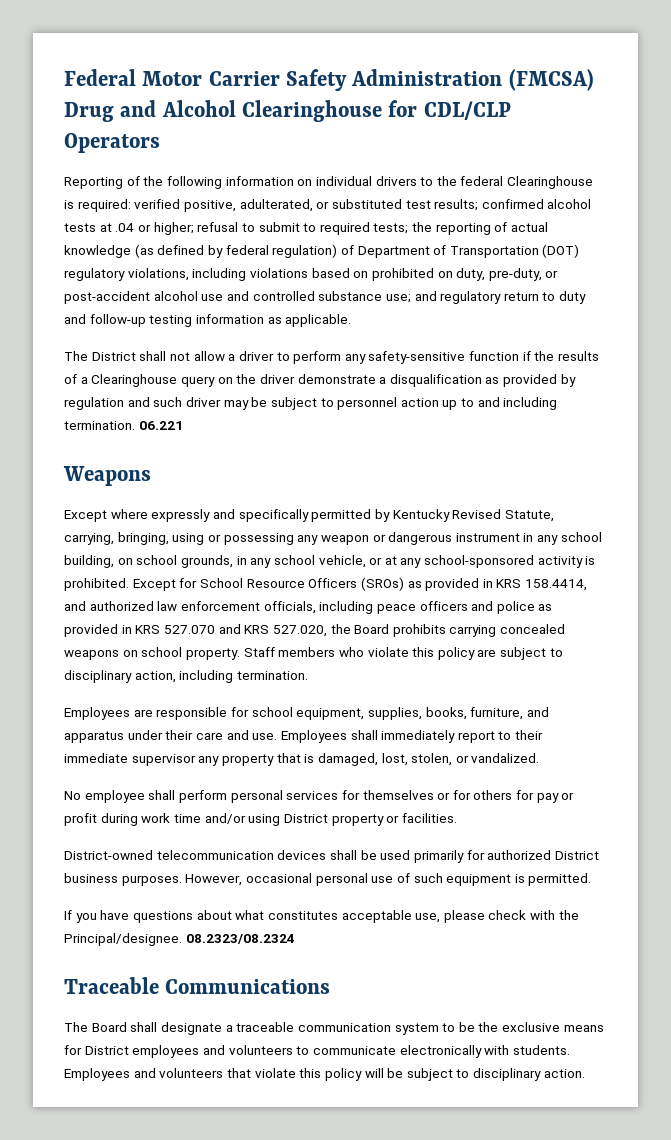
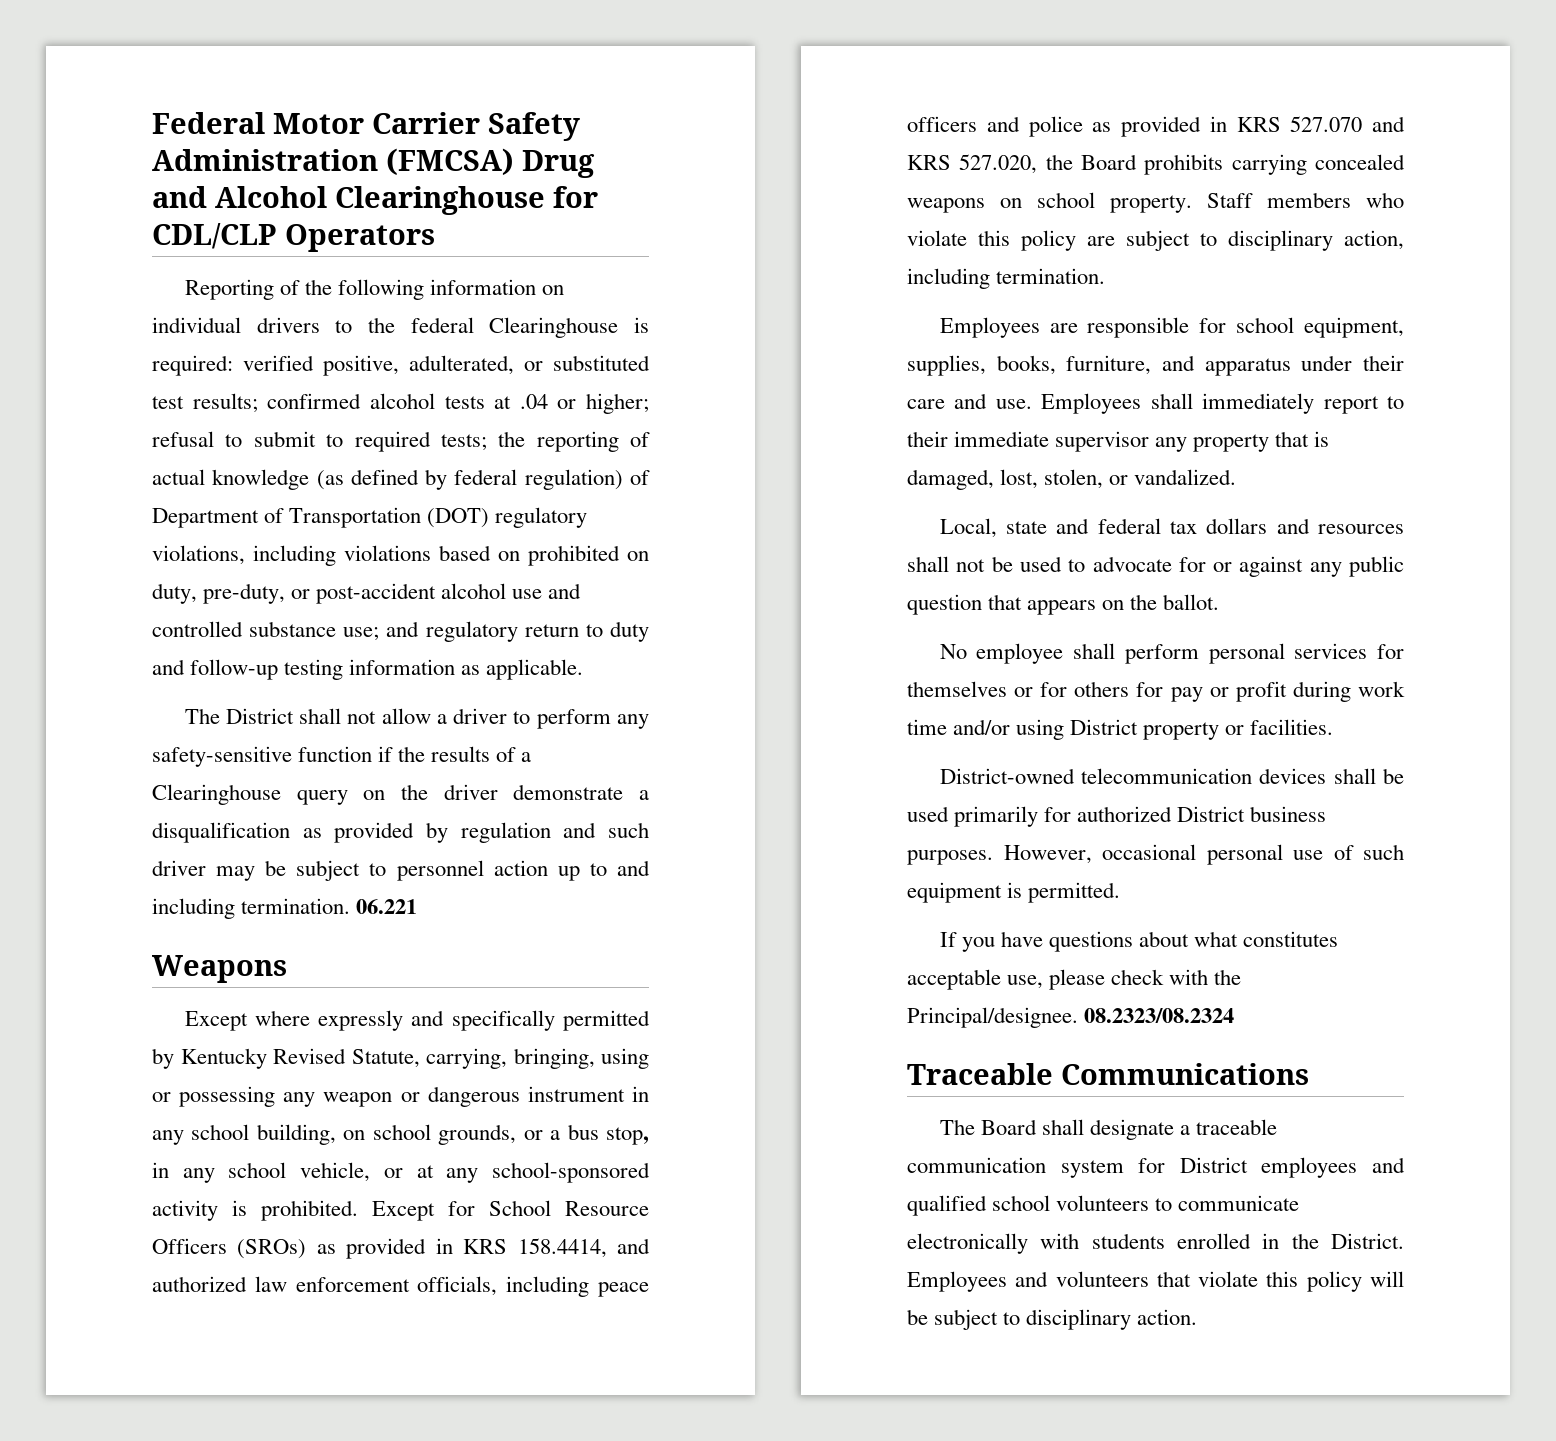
(233, 561) none -> [523,1124,649,1145] or a bus stop,
(540, 758) none -> [939,518,1404,538] [907,556,1404,577] [907,594,1220,615] // Local, state and federal tax dollars and resources shall not be used to advocate for or against any public question that appears on the ballot.
[442,1022,604,1032] to be the exclusive means -> (1124, 1169) none
(225, 1050) none -> [907,1195,1051,1216] qualified school
[512,1045,570,1055] students. -> [1091,1233,1404,1249] students enrolled in the District.

